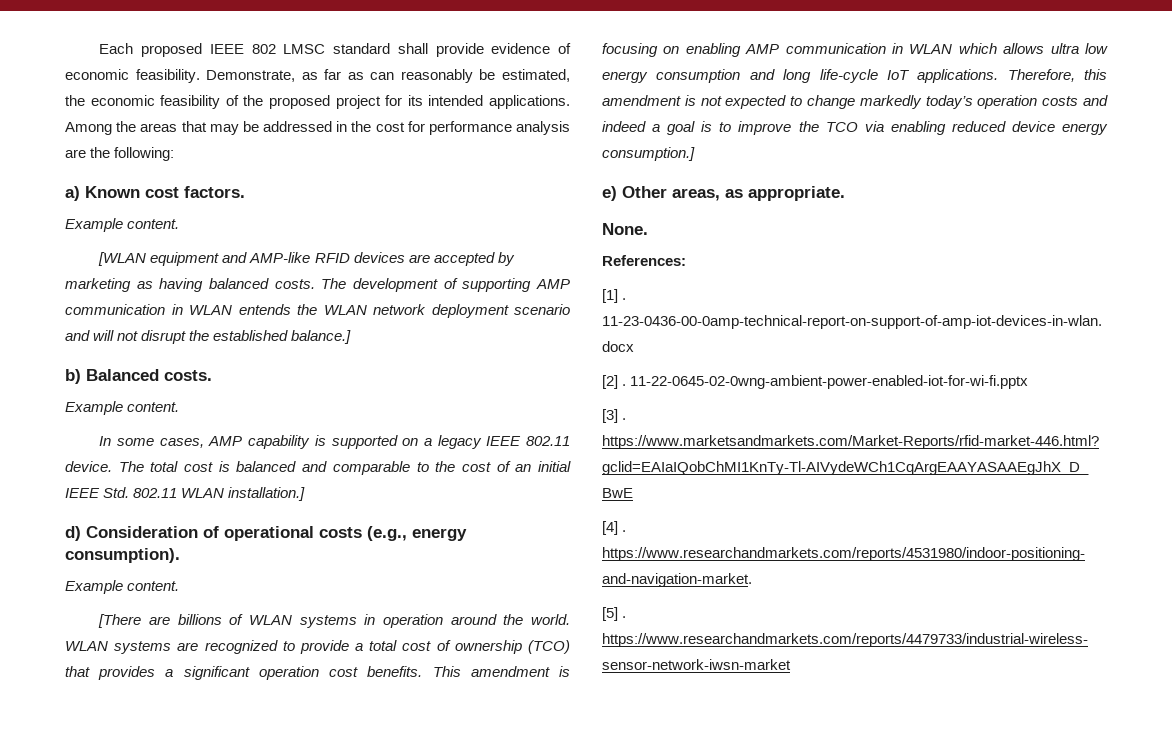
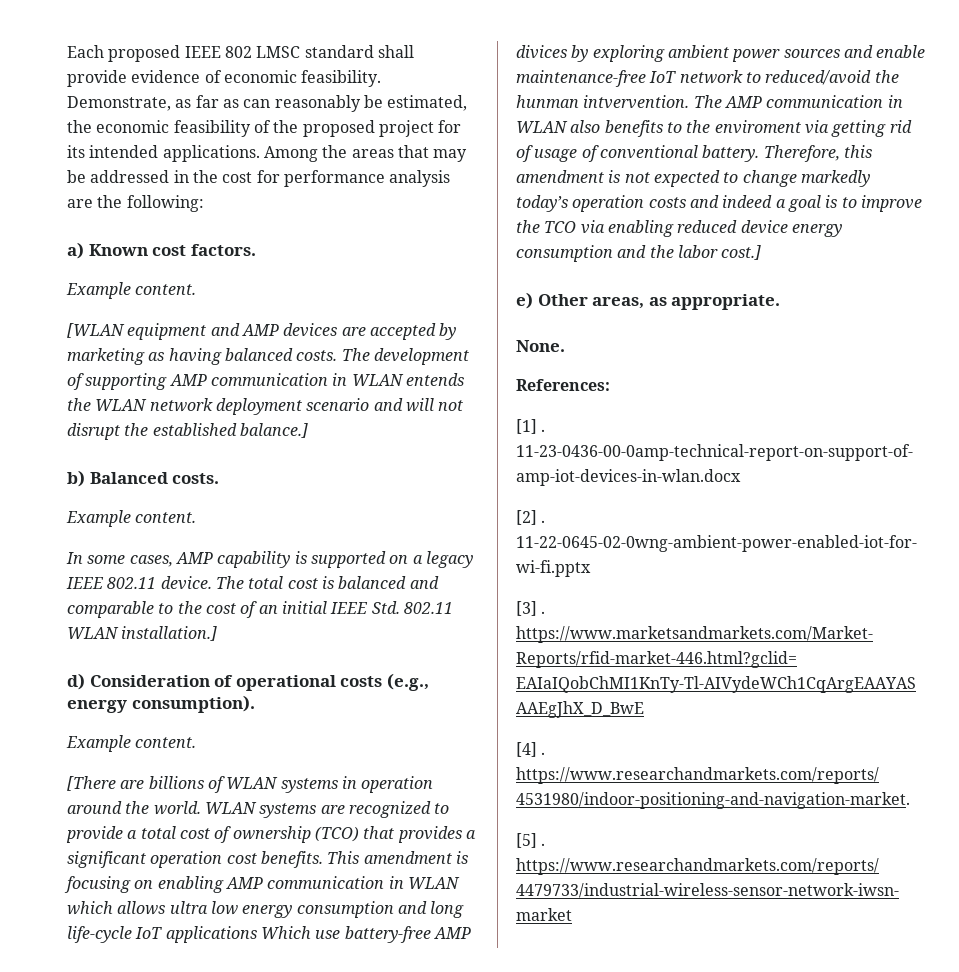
[249,252,350,263] AMP-like RFID -> [241,324,279,336] AMP
[917,69,999,83] applications. -> [165,926,471,943] [516,45,926,62] [516,70,899,87] [516,95,903,109] [516,120,912,137] [516,145,760,162] applications Which use battery-free AMP divices by exploring ambient power sources and enable maintenance-free IoT network to reduced/avoid the hunman intvervention. The AMP communication in WLAN also benefits to the enviroment via getting rid of usage of conventional battery.
[602,147,695,161] consumption.] -> [516,245,762,262] consumption and the labor cost.]

